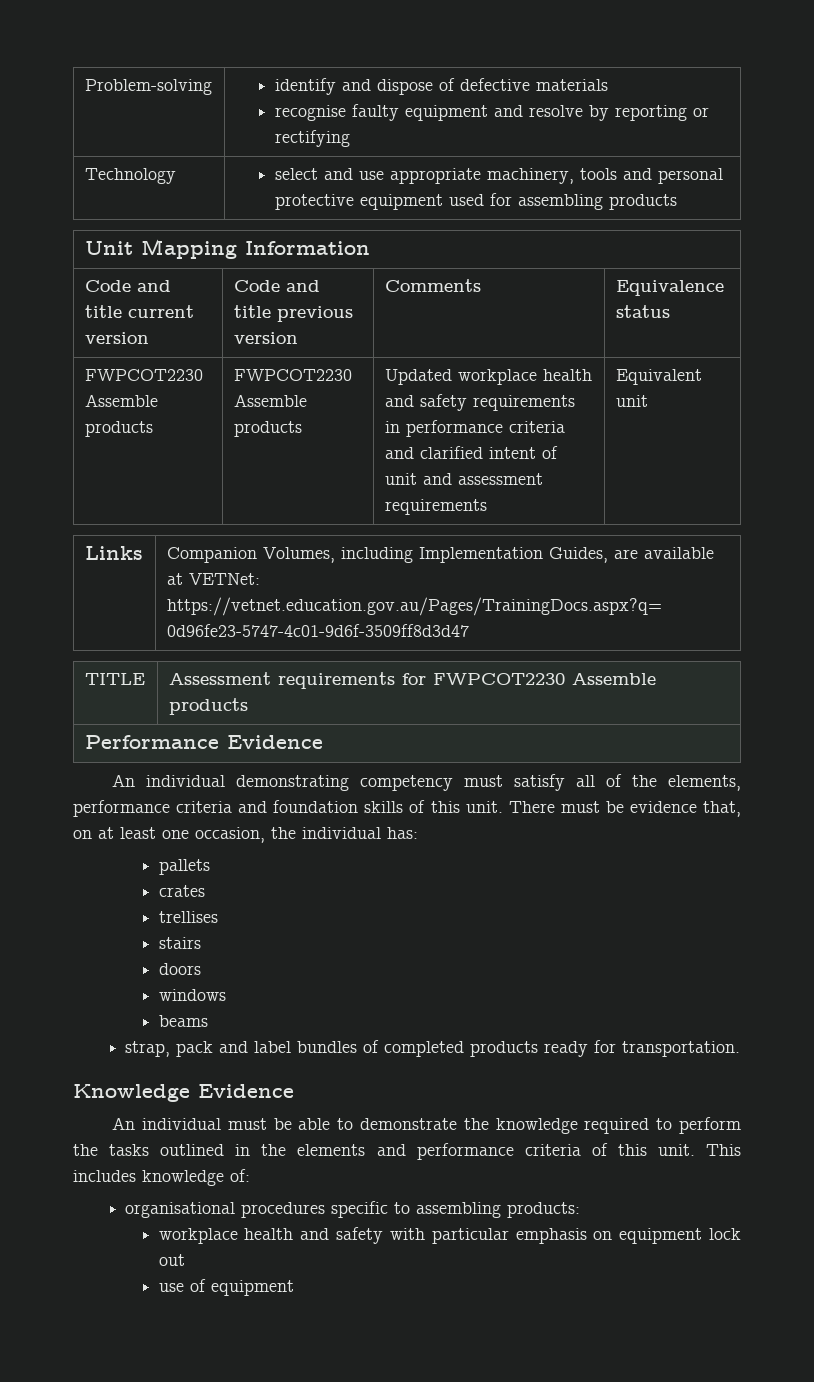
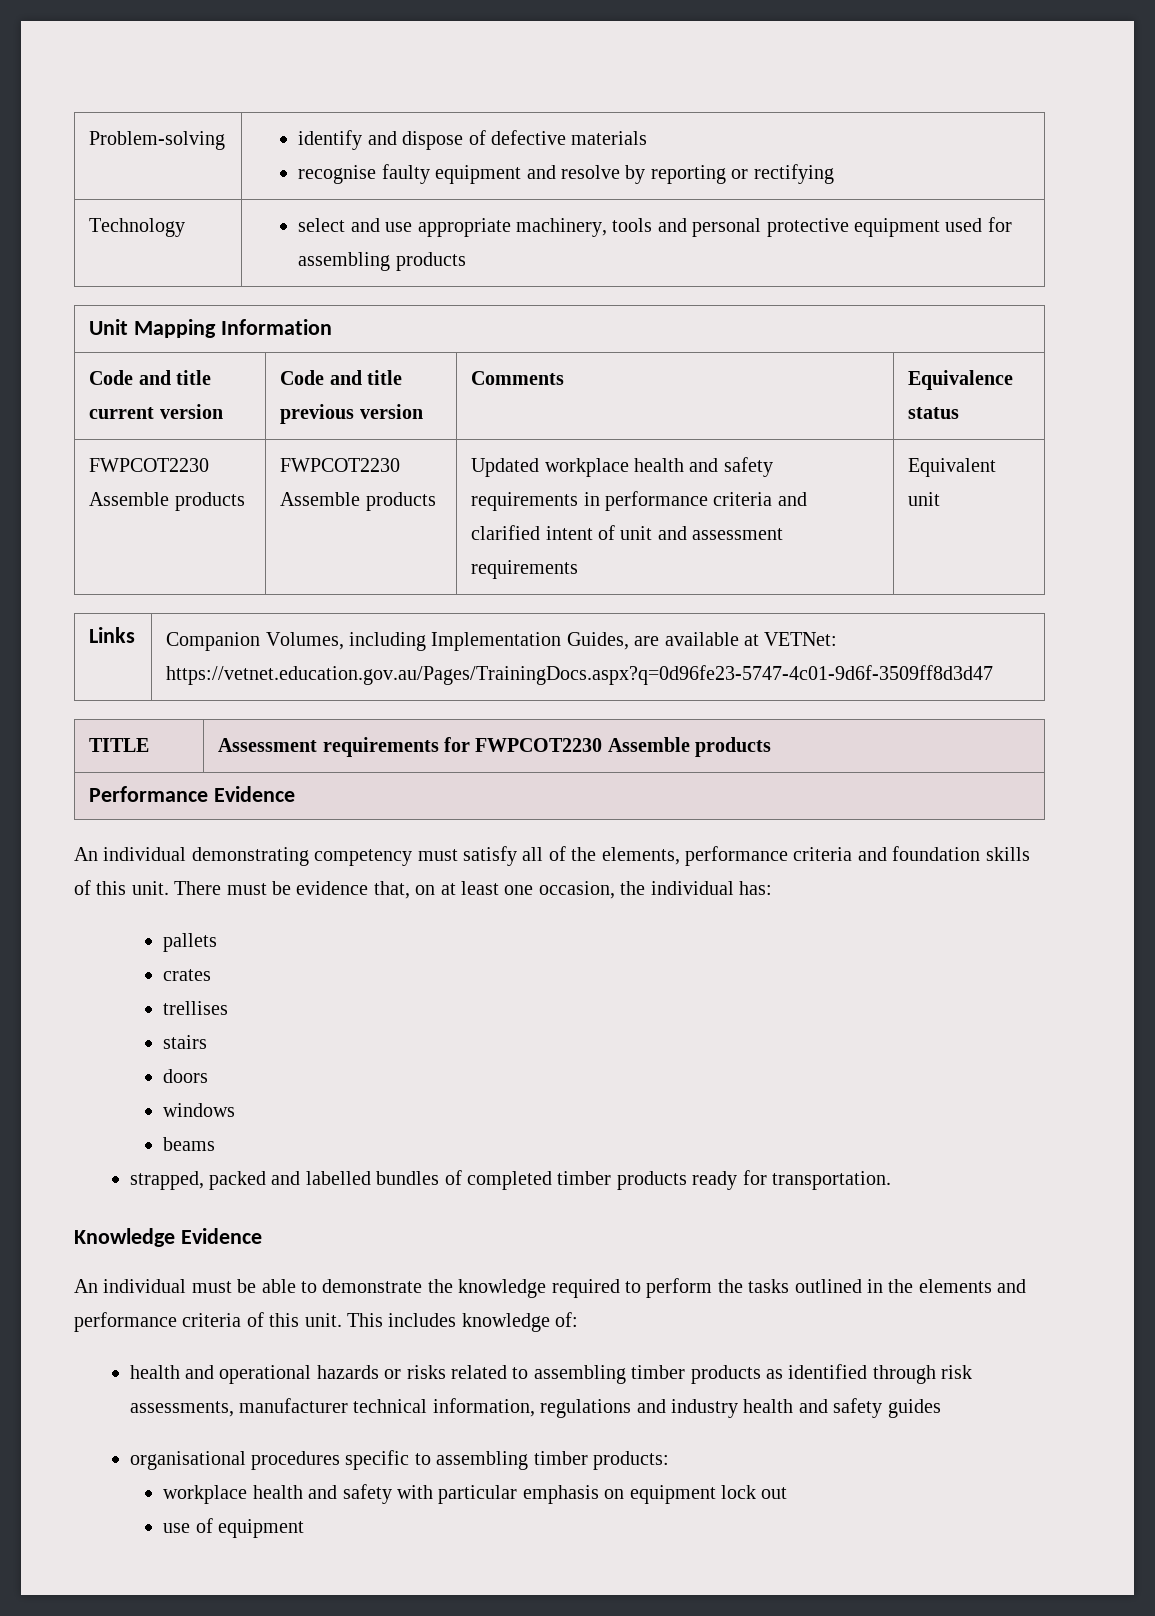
[125,1041,292,1057] strap, pack and label -> [129,1171,371,1190] strapped, packed and labelled
(465, 1049) none -> [557,1171,612,1185] timber
(250, 1175) none -> [129,1364,973,1384] [129,1398,941,1418] // health and operational hazards or risks related to assembling timber products as identified through risk assessments, manufacturer technical information, regulations and industry health and safety guides
(502, 1210) none -> [533,1451,588,1465] timber

